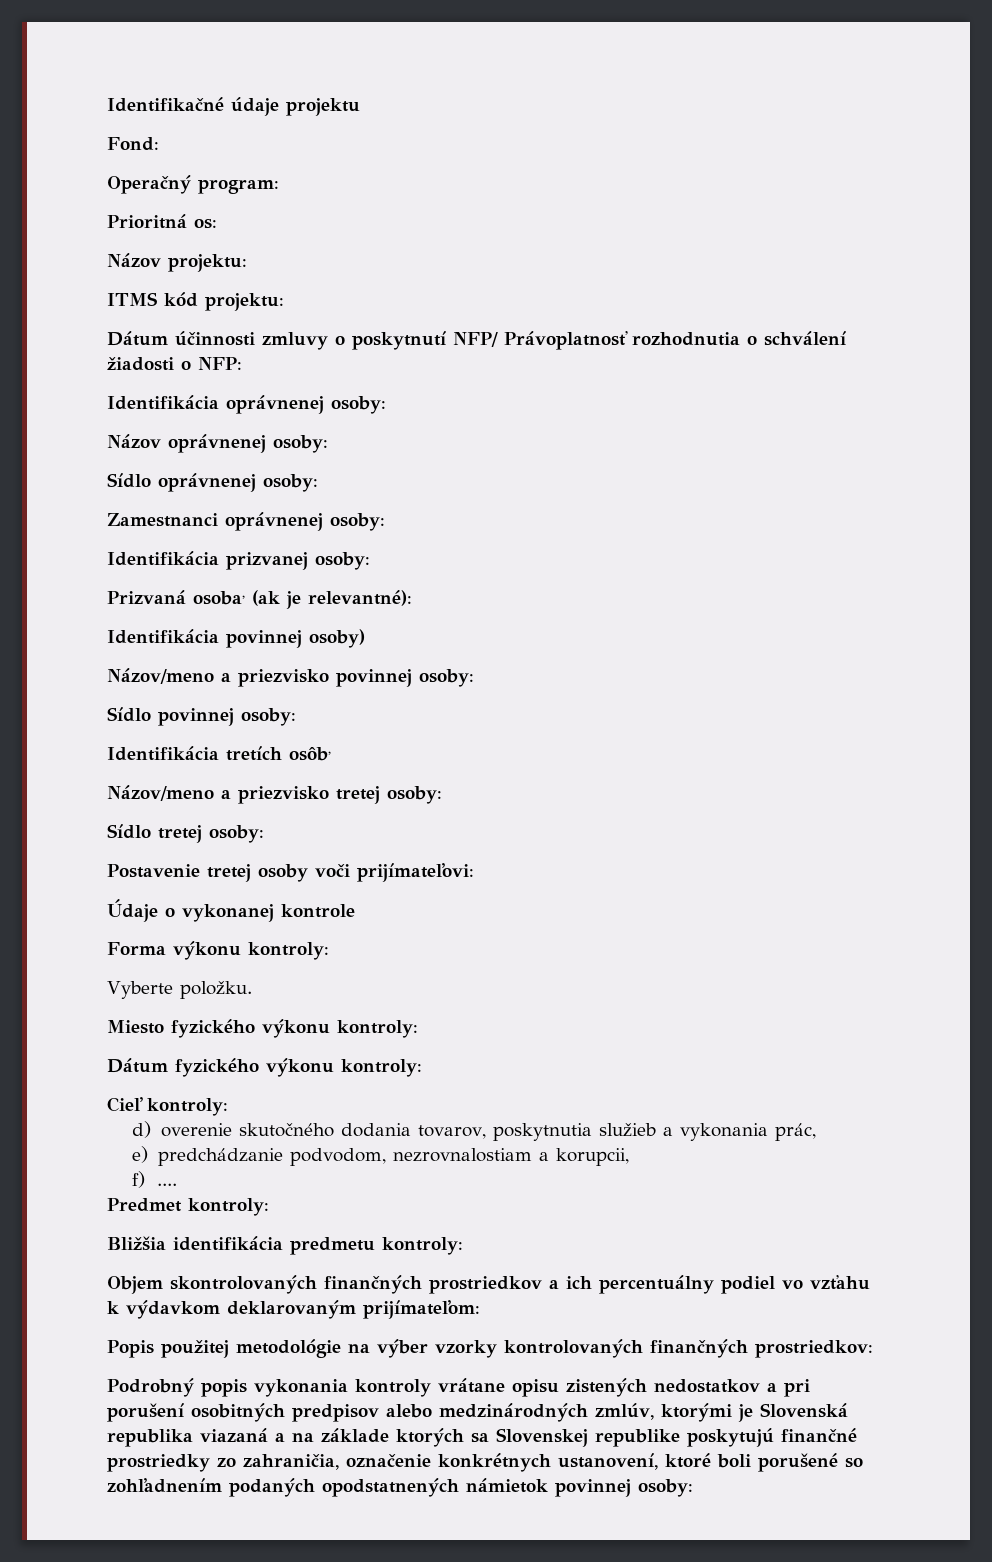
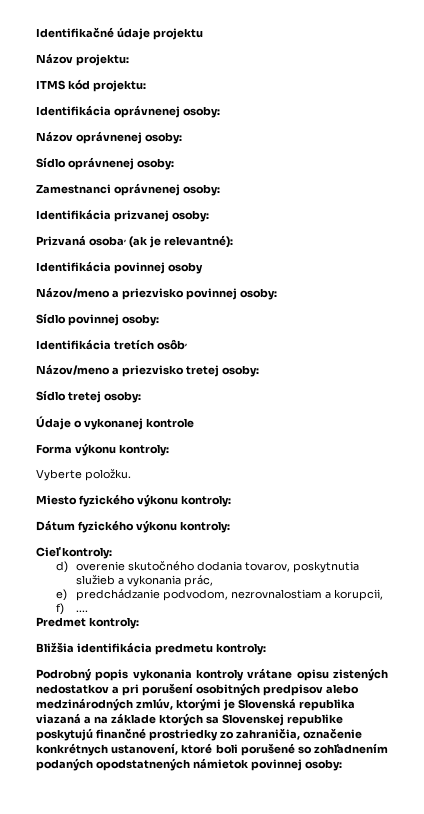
[107,137,159,151] [107,175,279,194] [107,214,217,229] // Fond: // Operačný program: // Prioritná os: -> (203, 34) none
[107,331,846,350] [107,357,242,371] // Dátum účinnosti zmluvy o poskytnutí NFP/ Právoplatnosť rozhodnutia o schválení žiadosti o NFP: -> (146, 86) none
[309,629,365,648] osoby) -> [168,262,203,274] osoby
[107,863,474,882] // Postavenie tretej osoby voči prijímateľovi: -> (141, 397) none
[107,1275,870,1294] [107,1300,480,1319] [107,1339,873,1358] // Objem skontrolovaných finančných prostriedkov a ich percentuálny podiel vo vzťahu k výdavkom deklarovaným prijímateľom: // Popis použitej metodológie na výber vzorky kontrolovaných finančných prostriedkov: -> (266, 649) none

